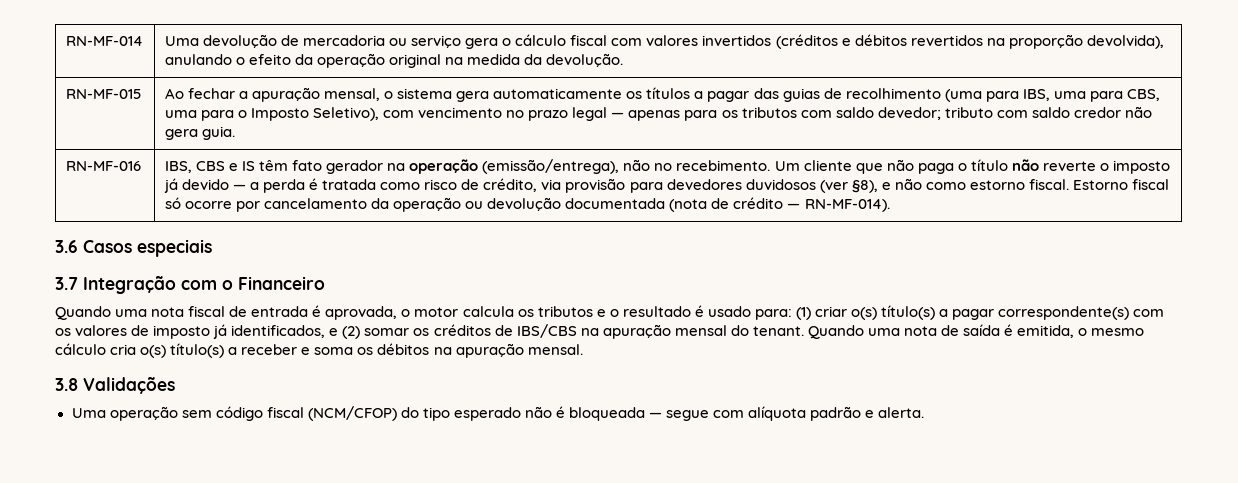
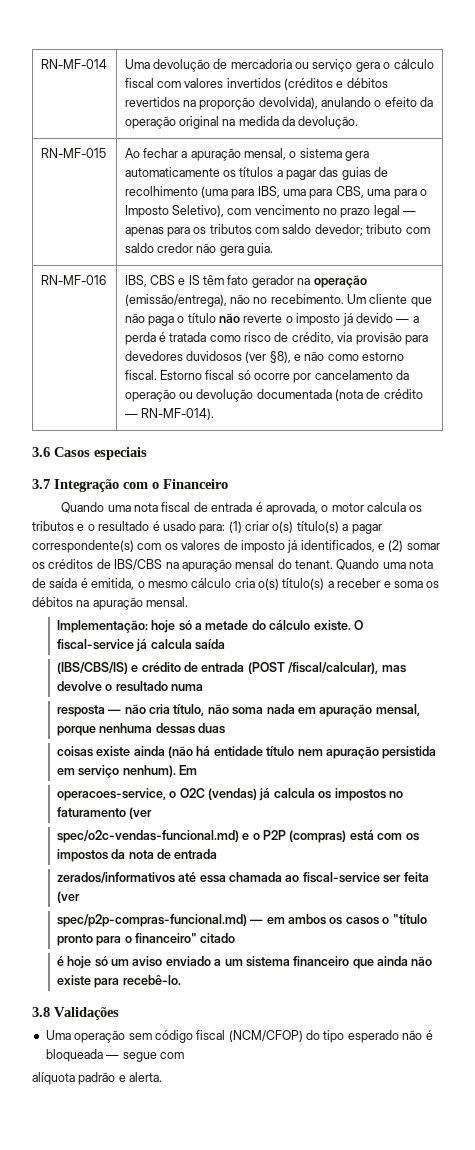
(583, 349) none -> [56,620,363,633] [56,639,226,652] [56,662,406,674] [56,681,204,692] [56,704,420,717] [56,723,226,736] [56,746,437,759] [56,765,198,778] [56,788,403,801] [56,807,153,819] [56,830,419,843] [56,849,218,862] [56,872,429,883] [56,891,80,903] [56,914,427,927] [56,933,236,946] [56,956,433,969] [56,975,181,988] // Implementação: hoje só a metade do cálculo existe. O fiscal-service já calcula saída // (IBS/CBS/IS) e crédito de entrada (POST /fiscal/calcular), mas devolve o resultado numa // resposta — não cria título, não soma nada em apuração mensal, porque nenhuma dessas duas // coisas existe ainda (não há entidade título nem apuração persistida em serviço nenhum). Em // operacoes-service, o O2C (vendas) já calcula os impostos no faturamento (ver // spec/o2c-vendas-funcional.md) e o P2P (compras) está com os impostos da nota de entrada // zerados/informativos até essa chamada ao fiscal-service ser feita (ver // spec/p2p-compras-funcional.md) — em ambos os casos o "título pronto para o financeiro" citado // é hoje só um aviso enviado a um sistema financeiro que ainda não existe para recebê-lo.
(745, 414) none -> (184, 1055) //

